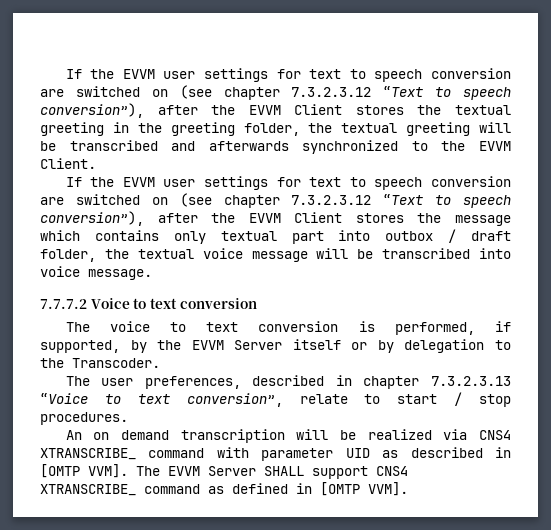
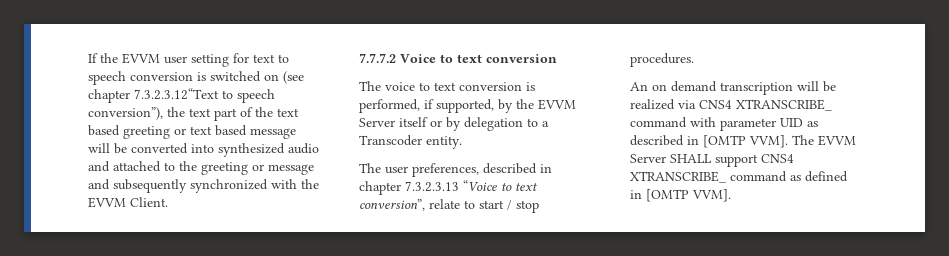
[65,68,512,82] [40,85,511,100] [40,103,511,118] [40,122,511,136] [40,140,511,154] [40,158,96,169] [65,176,512,190] [40,193,511,208] [40,211,511,226] [40,229,511,244] [40,248,511,262] [40,266,152,280] If the EVVM user settings for text to speech conversion are switched on (see chapter 7.3.2.3.12 “Text to speech conversion”), after the EVVM Client stores the textual greeting in the greeting folder, the textual greeting will be transcribed and afterwards synchronized to the EVVM Client. // If the EVVM user settings for text to speech conversion are switched on (see chapter 7.3.2.3.12 “Text to speech conversion”), after the EVVM Client stores the message which contains only textual part into outbox / draft folder, the textual voice message will be transcribed into voice message. -> [88,53,289,67] [88,71,304,85] [88,88,275,103] [88,107,299,121] [88,125,296,139] [88,143,319,157] [88,161,314,175] [88,179,319,193] [88,197,168,208] If the EVVM user setting for text to speech conversion is switched on (see chapter 7.3.2.3.12“Text to speech conversion”), the text part of the text based greeting or text based message will be converted into synthesized audio and attached to the greeting or message and subsequently synchronized with the EVVM Client.
[40,358,160,368] the Transcoder. -> [542,121,549,127] [359,135,462,149] a Transcoder entity.

